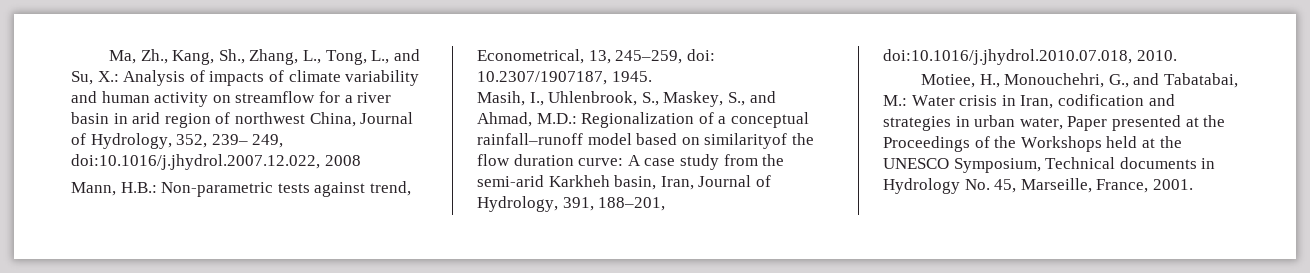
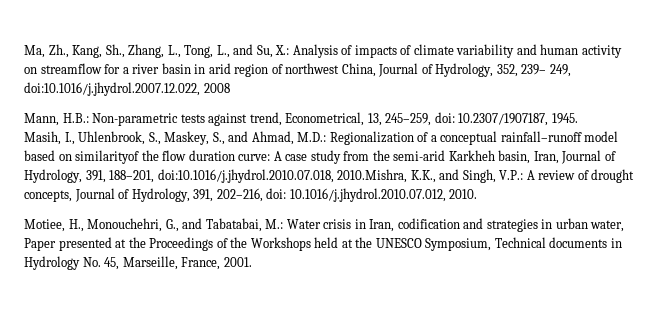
(1132, 57) none -> [337,169,635,183] [24,188,446,202] 2010.Mishra, K.K., and Singh, V.P.: A review of drought concepts, Journal of Hydrology, 391, 202–216, doi: 10.1016/j.jhydrol.2010.07.012,

